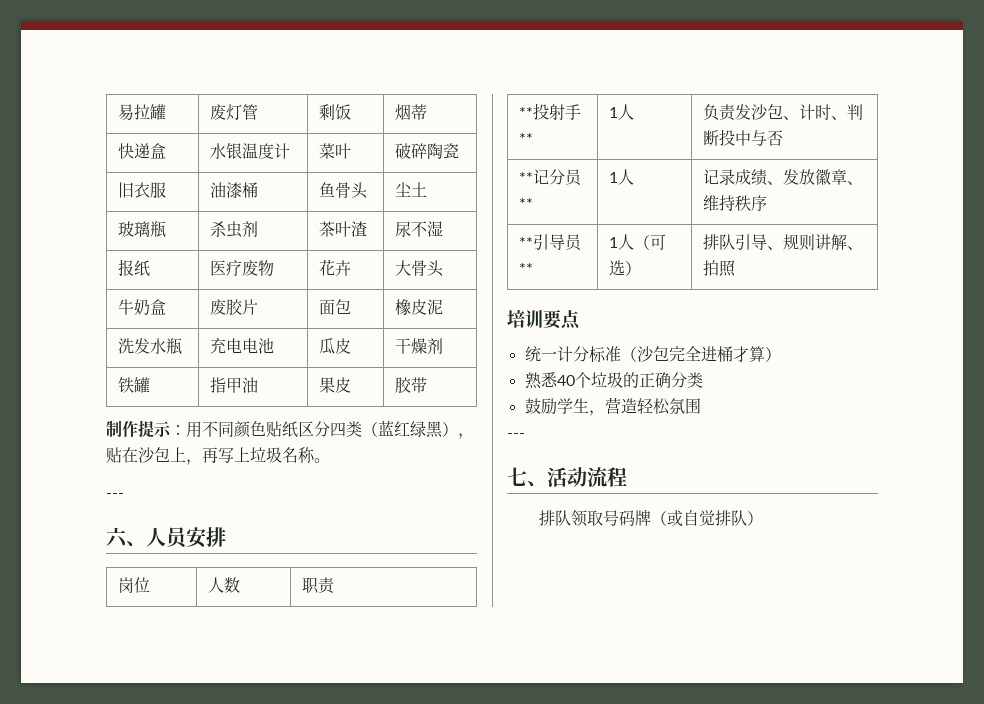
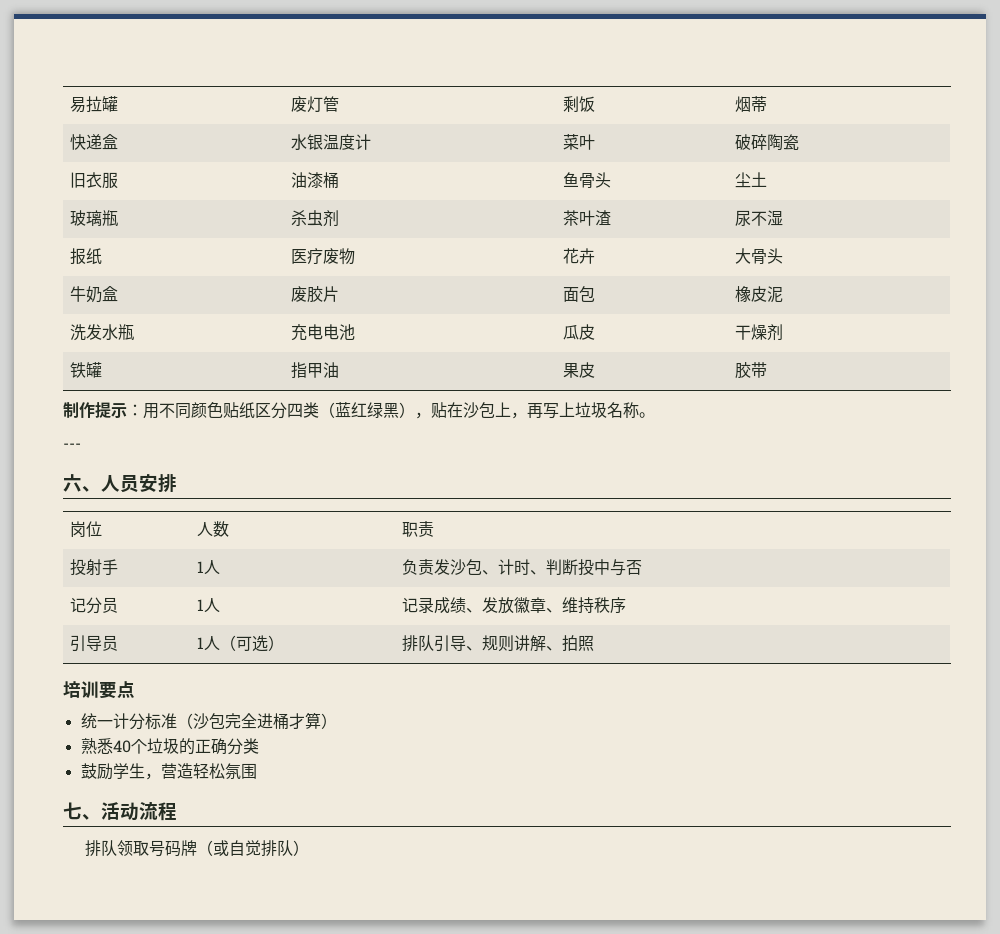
[518,107,533,118] ** -> (434, 529) none
[518,133,533,144] ** -> (118, 567) none
[518,172,533,183] ** -> (642, 567) none
[518,198,533,209] ** -> (118, 605) none
[518,237,533,248] ** -> (626, 605) none
[518,263,533,274] ** -> (118, 643) none
[507,433,525,438] // --- -> (257, 771) none

